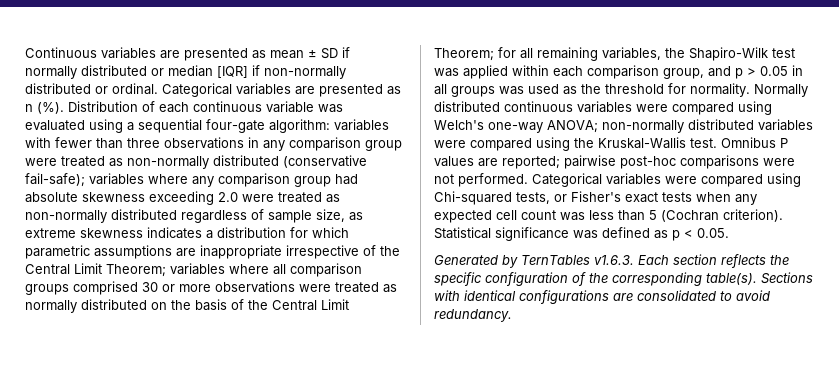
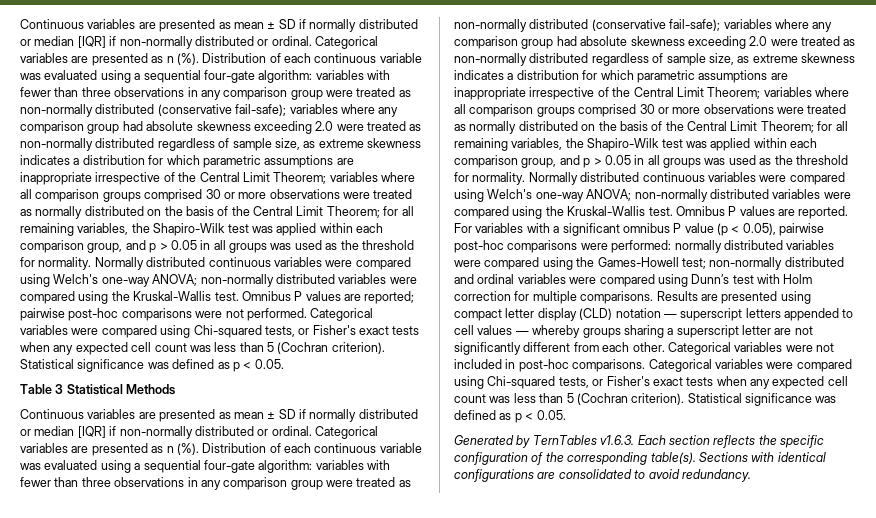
(729, 233) none -> [20,384,176,395] [20,409,418,422] [20,426,378,439] [20,443,422,456] [20,460,390,473] [20,477,411,490] [454,19,833,32] [454,36,856,49] [454,53,855,66] [454,70,788,83] [454,87,849,100] [454,104,847,117] [454,121,848,134] [454,138,817,151] [454,155,848,168] [454,172,845,185] [454,189,851,202] [454,206,849,219] [454,223,825,236] [454,240,835,253] [454,257,844,270] [454,274,813,287] [454,291,811,304] [454,308,854,321] [454,325,813,338] [454,342,834,355] [454,359,852,372] [454,376,848,389] [454,393,837,406] [454,410,566,423] // Table 3 Statistical Methods // Continuous variables are presented as mean ± SD if normally distributed or median [IQR] if non-normally distributed or ordinal. Categorical variables are presented as n (%). Distribution of each continuous variable was evaluated using a sequential four-gate algorithm: variables with fewer than three observations in any comparison group were treated as non-normally distributed (conservative fail-safe); variables where any comparison group had absolute skewness exceeding 2.0 were treated as non-normally distributed regardless of sample size, as extreme skewness indicates a distribution for which parametric assumptions are inappropriate irrespective of the Central Limit Theorem; variables where all comparison groups comprised 30 or more observations were treated as normally distributed on the basis of the Central Limit Theorem; for all remaining variables, the Shapiro-Wilk test was applied within each comparison group, and p > 0.05 in all groups was used as the threshold for normality. Normally distributed continuous variables were compared using Welch's one-way ANOVA; non-normally distributed variables were compared using the Kruskal-Wallis test. Omnibus P values are reported. For variables with a significant omnibus P value (p < 0.05), pairwise post-hoc comparisons were performed: normally distributed variables were compared using the Games-Howell test; non-normally distributed and ordinal variables were compared using Dunn’s test with Holm correction for multiple comparisons. Results are presented using compact letter display (CLD) notation — superscript letters appended to cell values — whereby groups sharing a superscript letter are not significantly different from each other. Categorical variables were not included in post-hoc comparisons. Categorical variables were compared using Chi-squared tests, or Fisher's exact tests when any expected cell count was less than 5 (Cochran criterion). Statistical significance was defined as p < 0.05.

